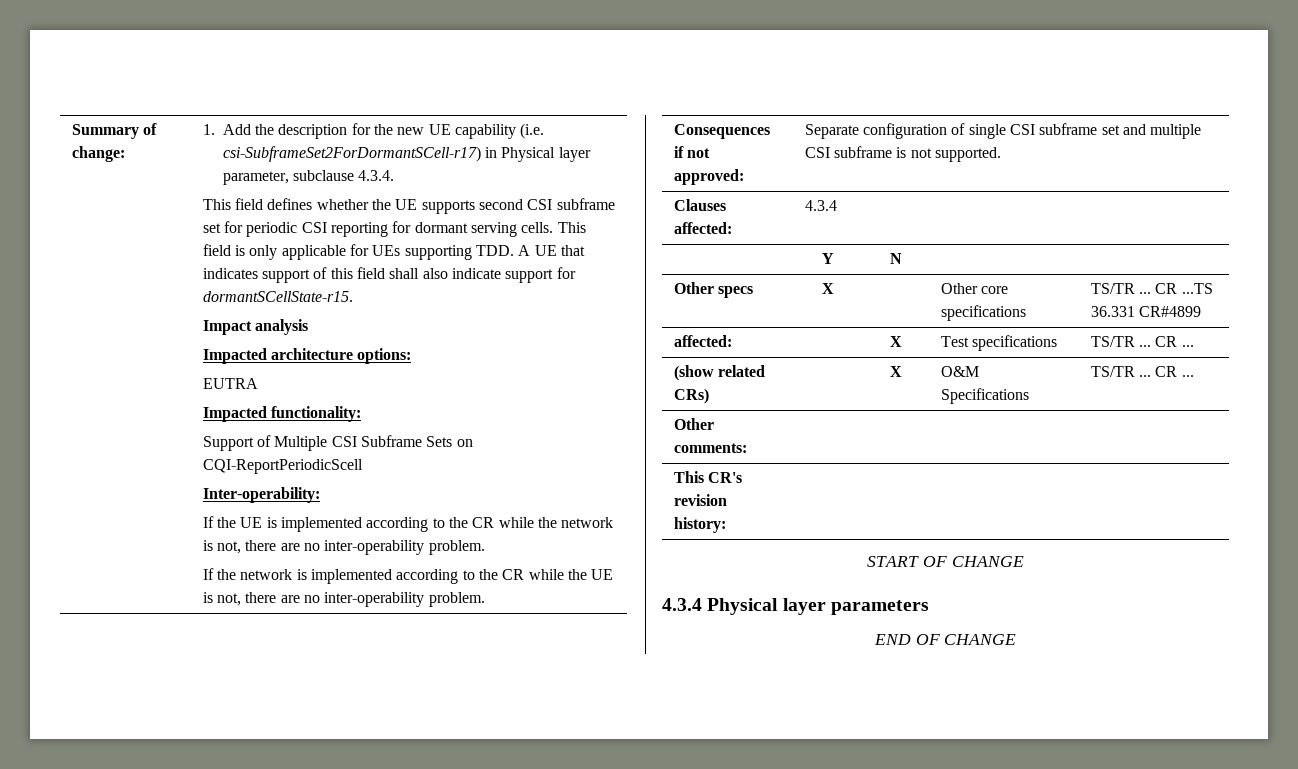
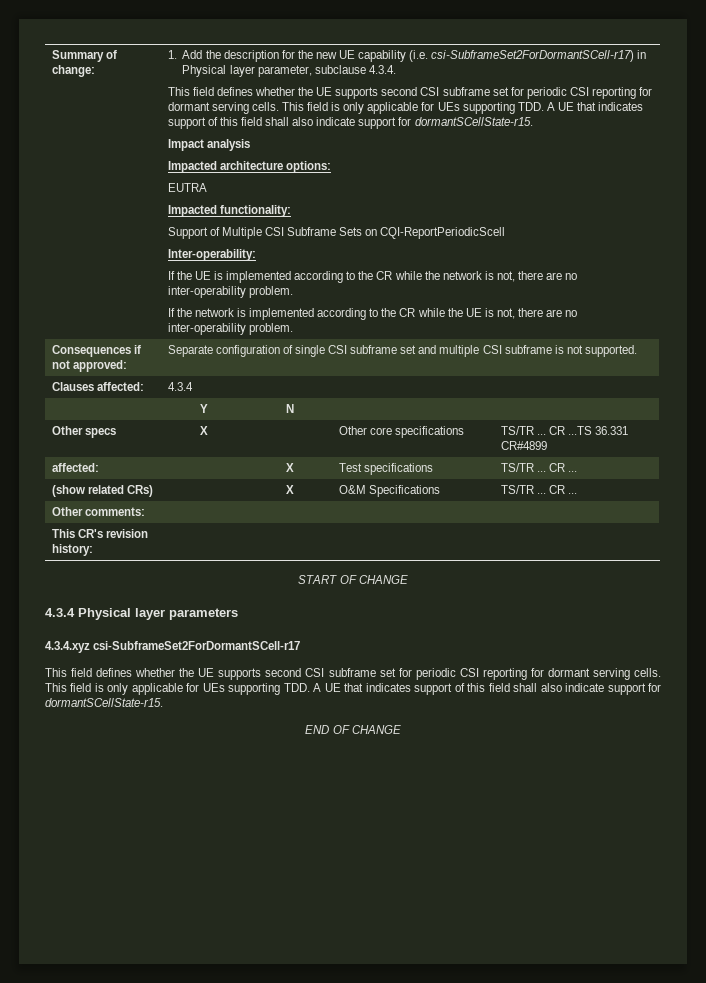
(929, 607) none -> [45,641,301,653] [45,668,661,680] [45,683,662,695] [45,698,163,707] // 4.3.4.xyz csi-SubframeSet2ForDormantSCell-r17 // This field defines whether the UE supports second CSI subframe set for periodic CSI reporting for dormant serving cells. This field is only applicable for UEs supporting TDD. A UE that indicates support of this field shall also indicate support for dormantSCellState-r15.

